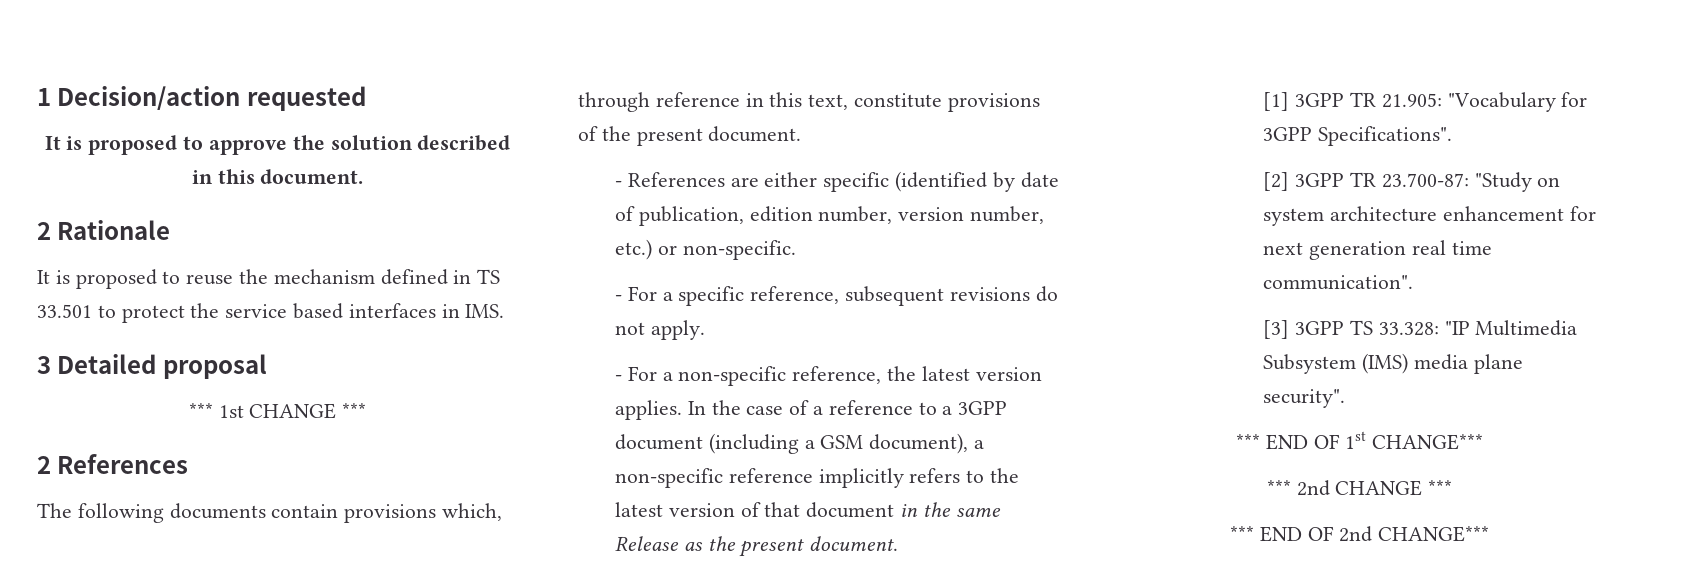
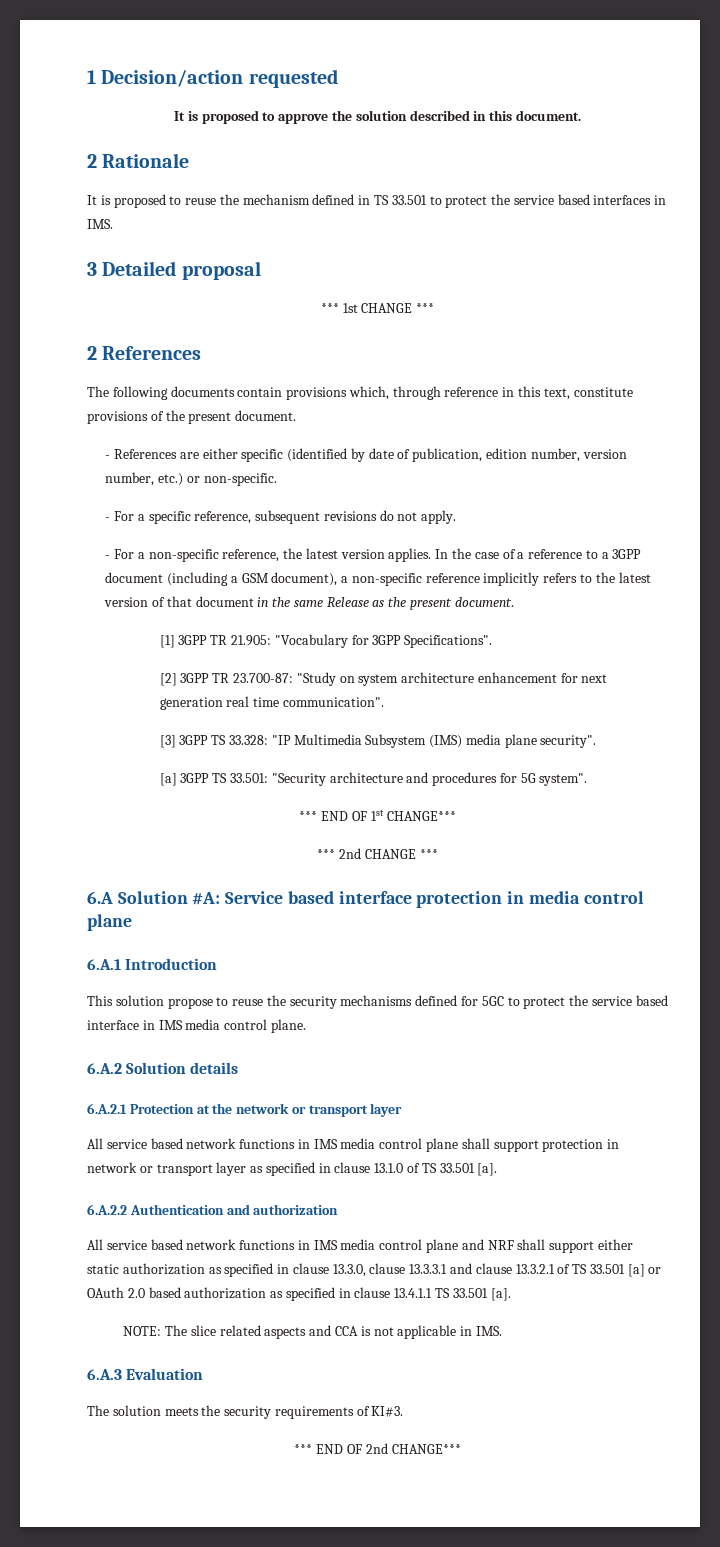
(1346, 398) none -> [159,772,588,786] // [a] 3GPP TS 33.501: "Security architecture and procedures for 5G system".
(1453, 487) none -> [87,891,644,908] [87,914,132,931] [87,958,218,970] [87,995,668,1009] [87,1019,306,1033] [87,1062,239,1074] [87,1103,403,1117] [87,1138,620,1152] [87,1162,498,1176] [87,1204,339,1215] [87,1239,633,1253] [87,1263,662,1277] [87,1287,511,1301] [123,1325,502,1339] [87,1368,204,1380] [87,1405,404,1419] // 6.A Solution #A: Service based interface protection in media control plane // 6.A.1 Introduction // This solution propose to reuse the security mechanisms defined for 5GC to protect the service based interface in IMS media control plane. // 6.A.2 Solution details // 6.A.2.1 Protection at the network or transport layer // All service based network functions in IMS media control plane shall support protection in network or transport layer as specified in clause 13.1.0 of TS 33.501 [a]. // 6.A.2.2 Authentication and authorization // All service based network functions in IMS media control plane and NRF shall support either static authorization as specified in clause 13.3.0, clause 13.3.3.1 and clause 13.3.2.1 of TS 33.501 [a] or OAuth 2.0 based authorization as specified in clause 13.4.1.1 TS 33.501 [a]. // NOTE: The slice related aspects and CCA is not applicable in IMS. // 6.A.3 Evaluation // The solution meets the security requirements of KI#3.

